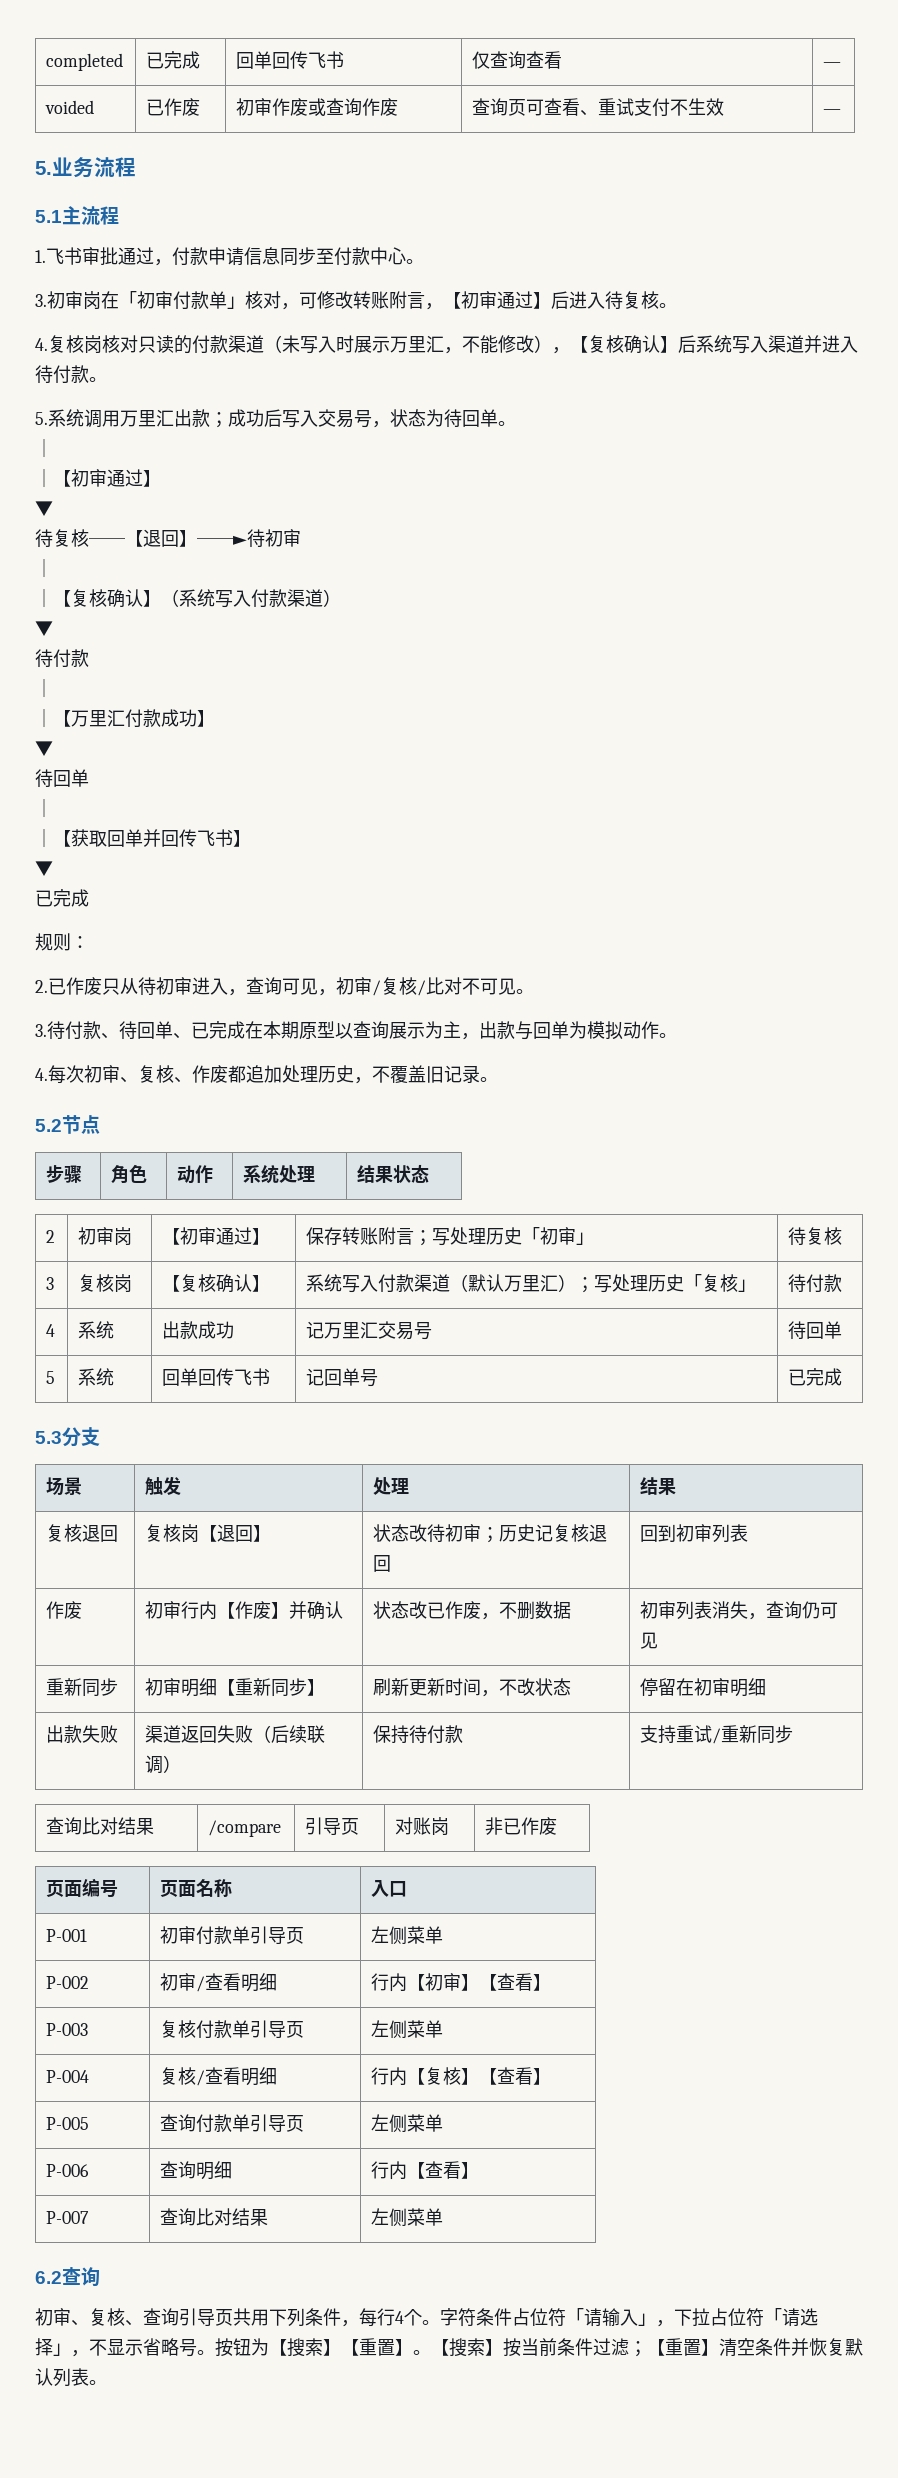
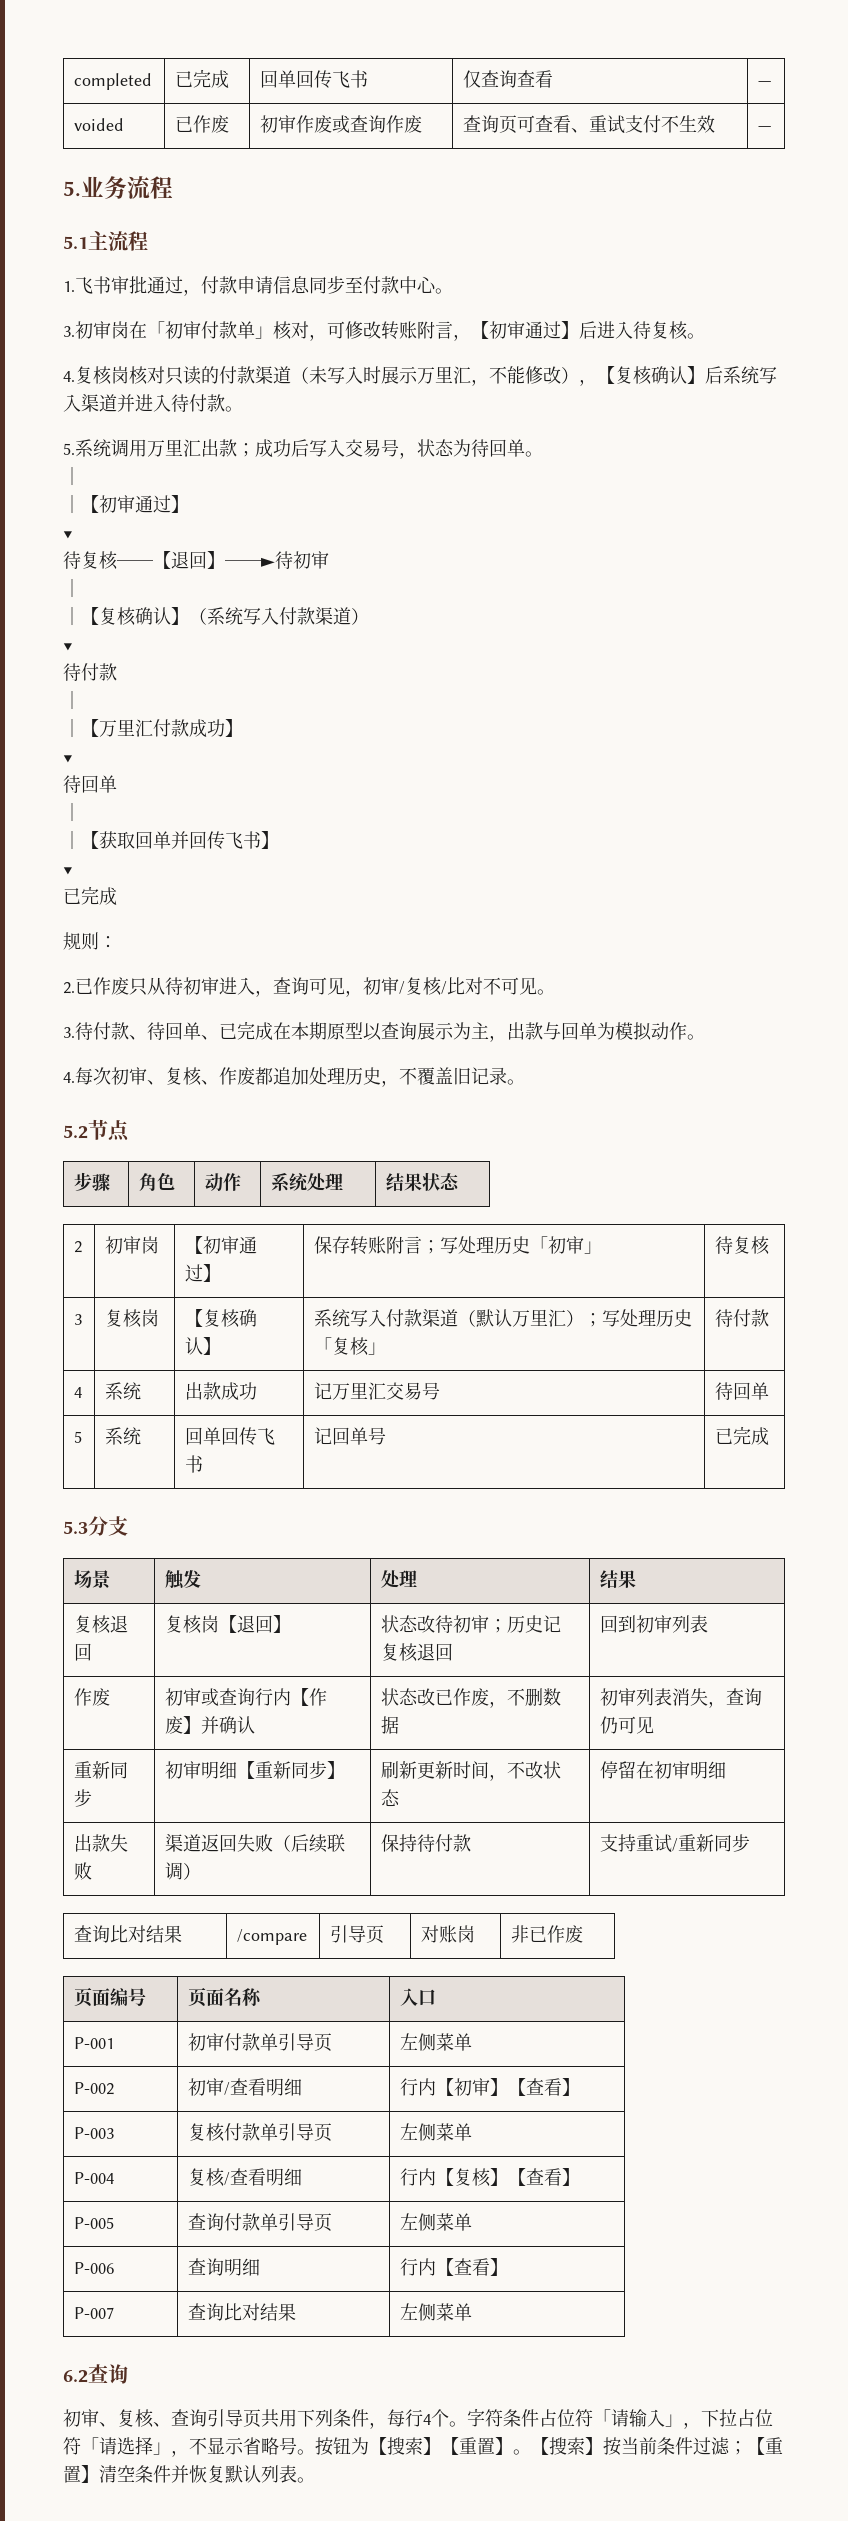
(182, 1610) none -> [201,1688,256,1706] 或查询

